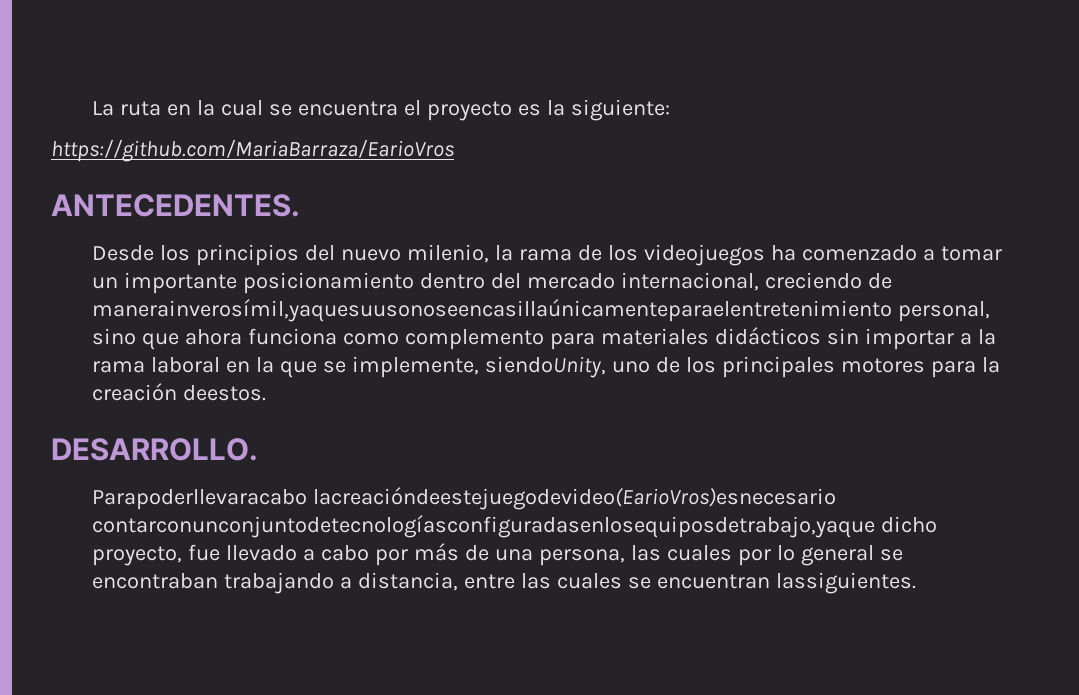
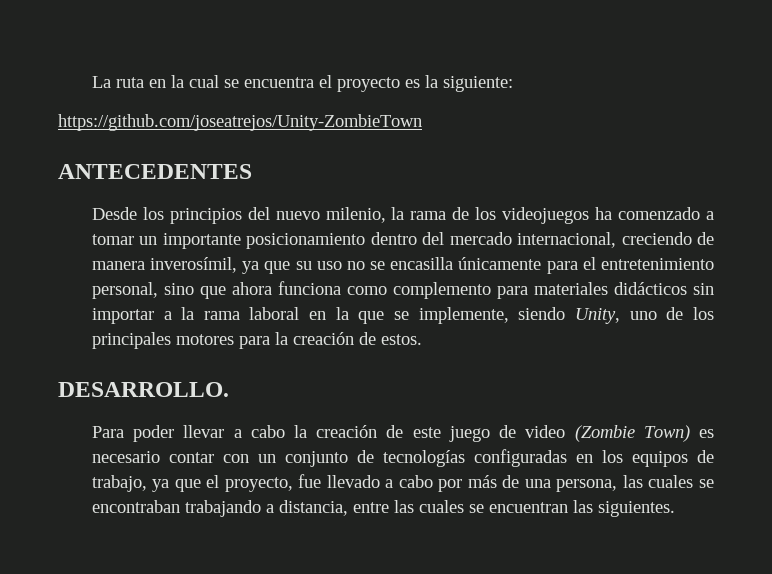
[51,139,454,162] [51,194,300,217] https://github.com/MariaBarraza/EarioVros // ANTECEDENTES. -> [58,114,422,131] [58,164,252,179] https://github.com/joseatrejos/Unity-ZombieTown // ANTECEDENTES
[92,299,893,322] manerainverosímil,yaquesuusonoseencasillaúnicamenteparaelentretenimiento -> [91,257,714,274] manera inverosímil, ya que su uso no se encasilla únicamente para el entretenimiento
[485,356,607,378] siendoUnity, -> [518,307,621,324] siendo Unity,
[183,385,267,401] deestos. -> [358,332,422,345] de estos.
[92,487,837,510] [92,515,938,538] Parapoderllevaracabo lacreacióndeestejuegodevideo(EarioVros)esnecesario contarconunconjuntodetecnologíasconfiguradasenlosequiposdetrabajo,yaque dicho -> [91,425,714,442] [91,449,714,467] [91,475,220,492] Para poder llevar a cabo la creación de este juego de video (Zombie Town) es necesario contar con un conjunto de tecnologías configuradas en los equipos de trabajo, ya que el
[737,545,874,566] por lo general -> (694, 481) none
[775,572,916,594] lassiguientes. -> [572,500,675,517] las siguientes.

